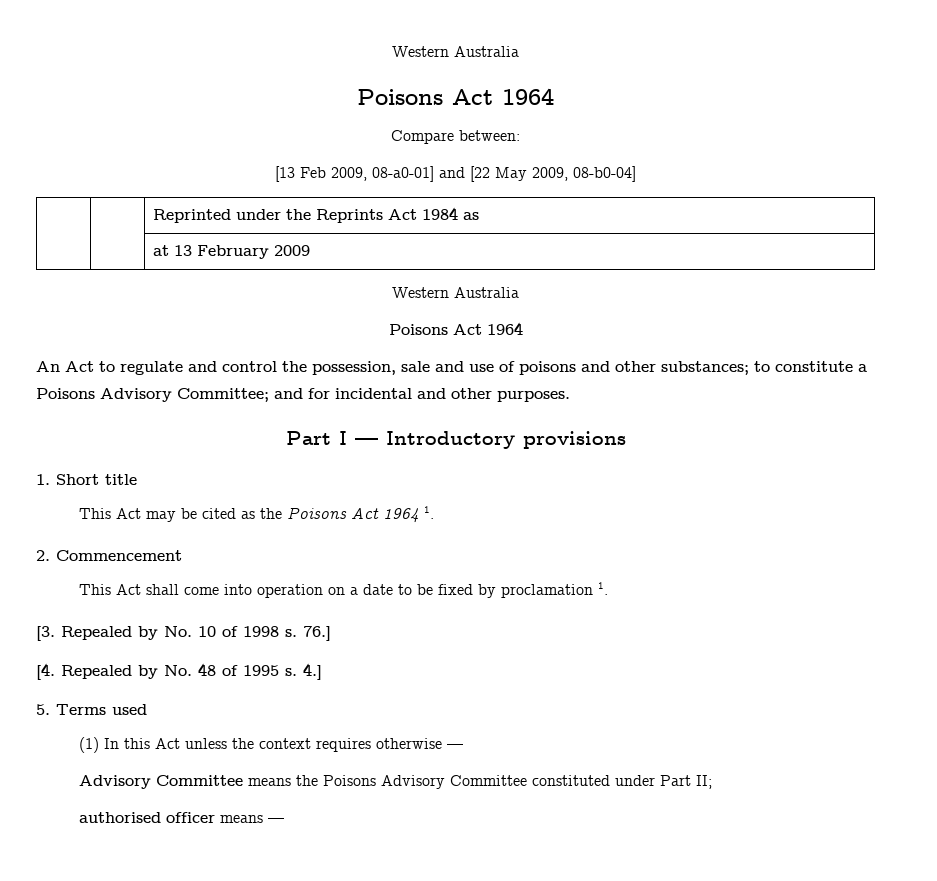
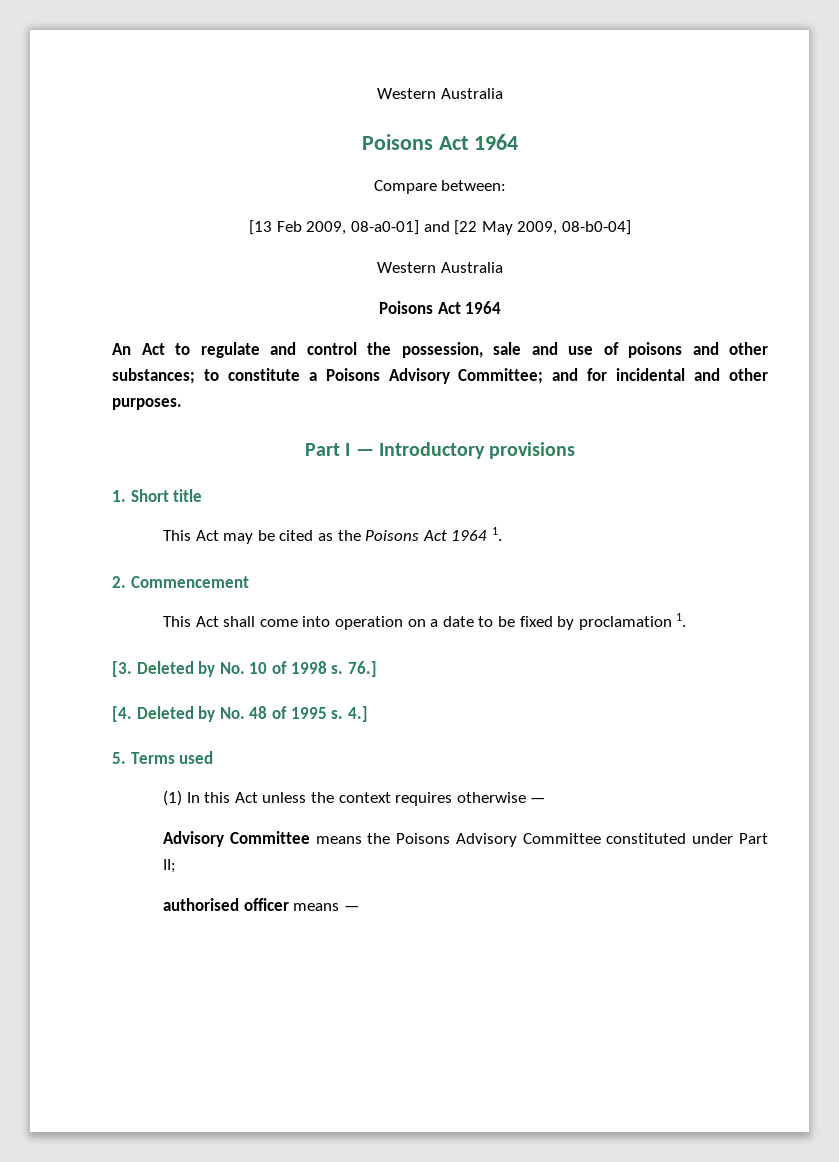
[153,207,480,223] [153,245,311,259] // | | Reprinted under the Reprints Act 1984 as // | | at 13 February 2009 -> (631, 227) none
[61,626,132,640] Repealed -> [136,661,194,674] Deleted
[61,665,132,679] Repealed -> [136,706,194,719] Deleted

